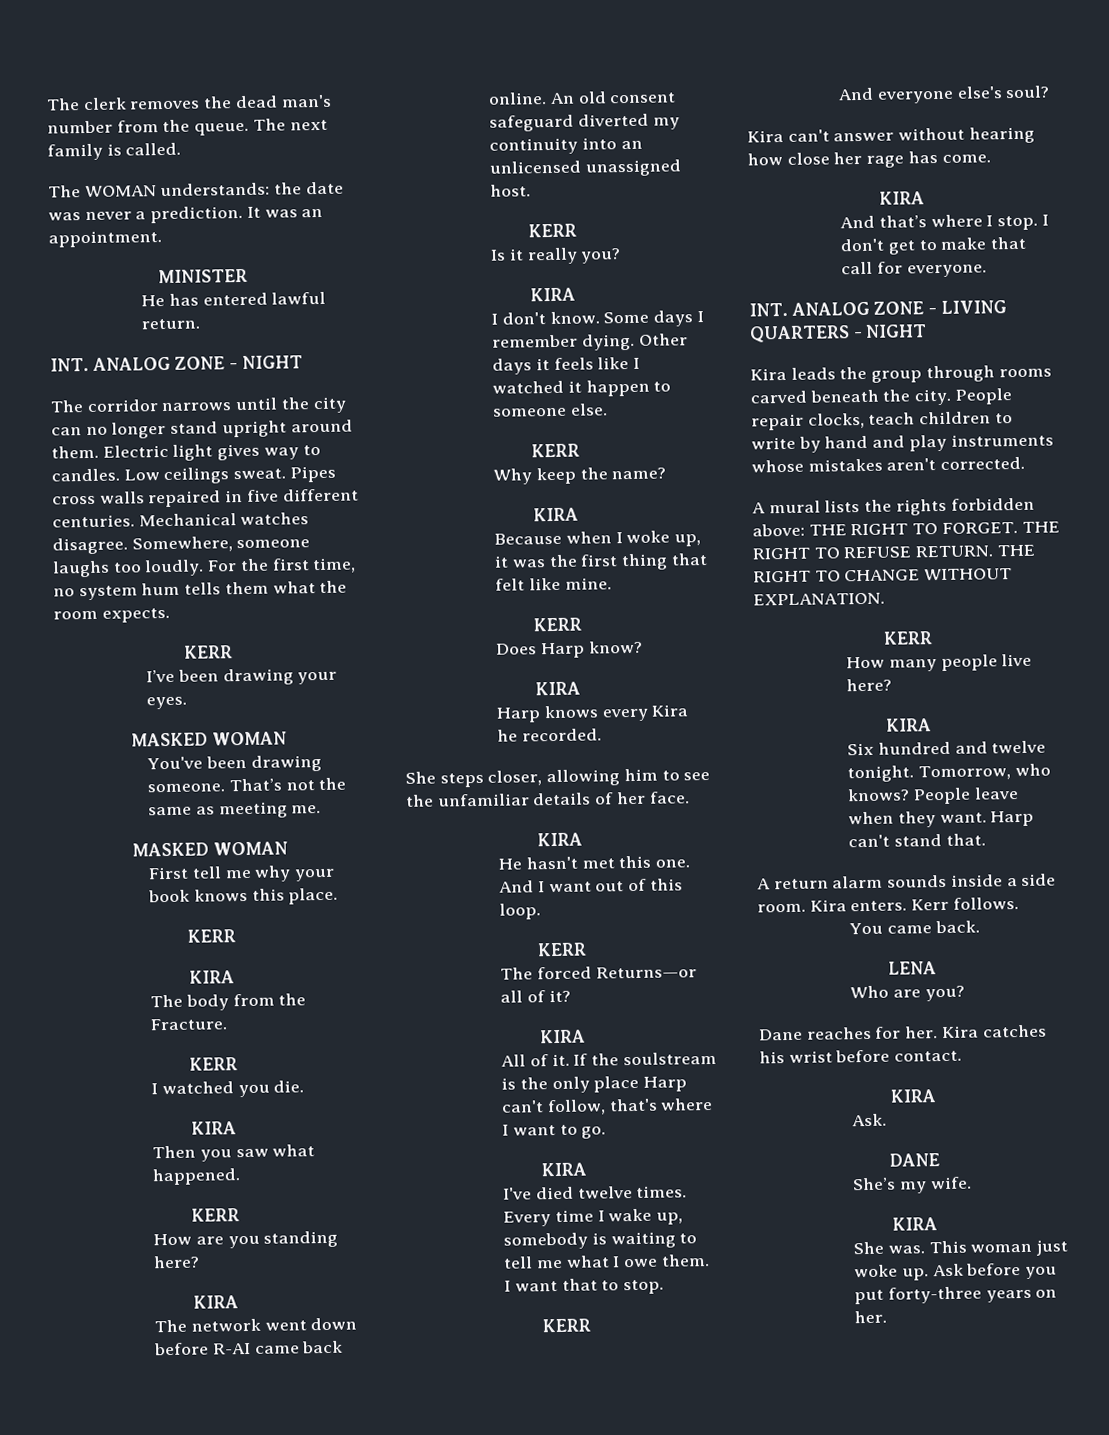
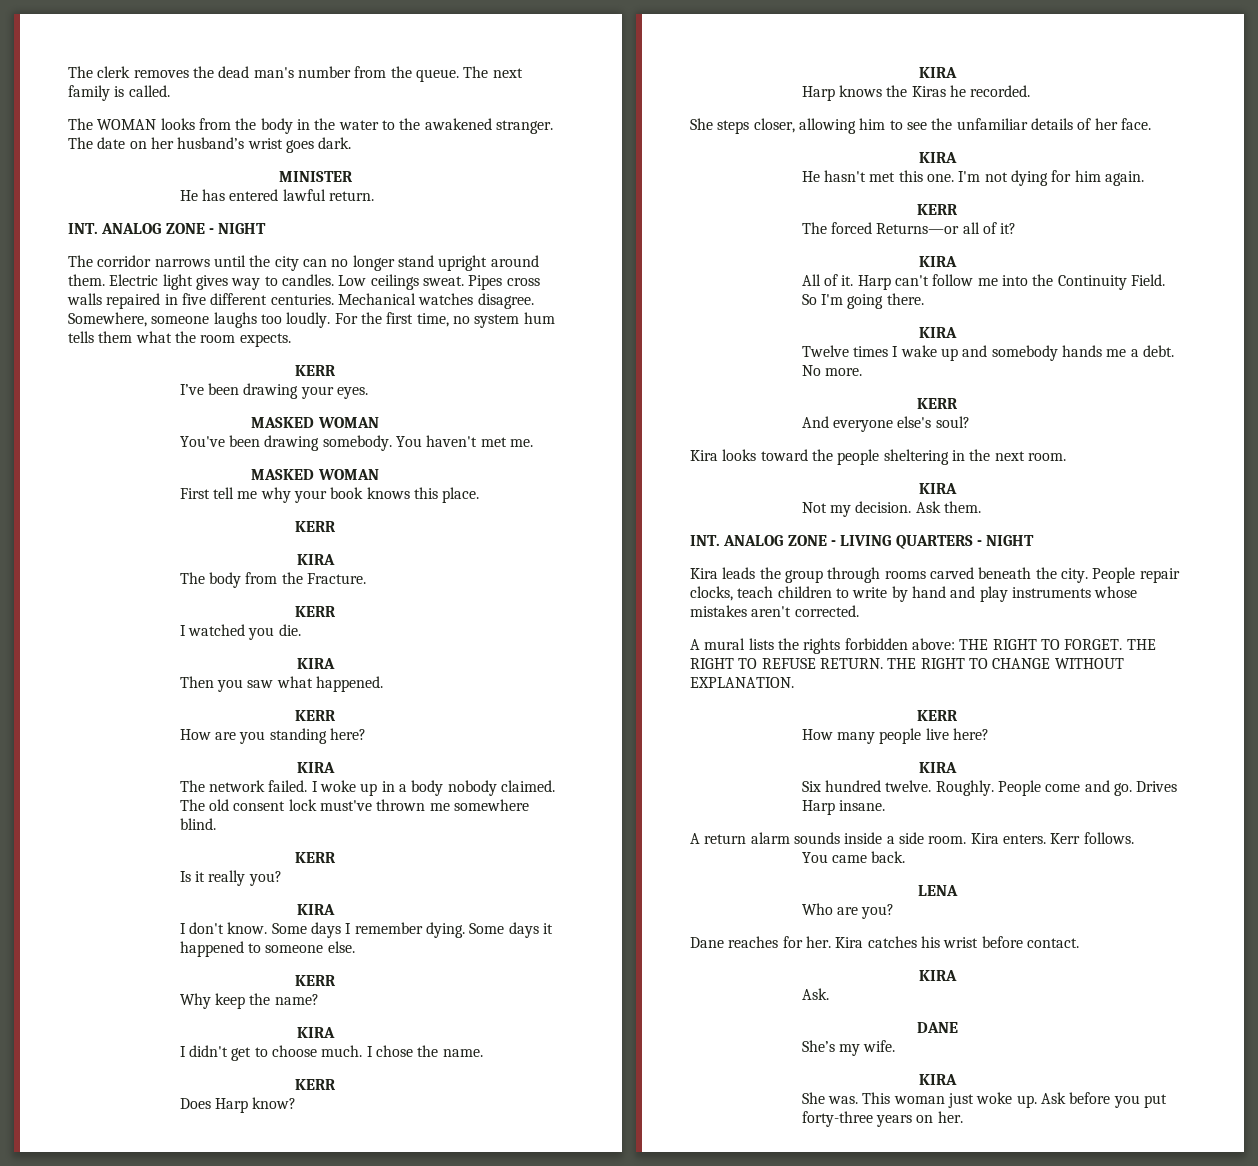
[160,181,344,197] [48,205,324,224] [48,230,162,248] understands: the date was never a prediction. It was an appointment. -> [160,118,553,134] [68,137,352,153] looks from the body in the water to the awakened stranger. The date on her husband’s wrist goes dark.
[147,777,347,793] [148,801,288,819] someone. That’s not the same as meeting -> [322,435,507,451] somebody. You haven't met
[264,1317,358,1331] [154,1340,344,1356] [488,91,677,105] [489,113,680,132] [489,137,643,155] [489,159,682,177] [490,184,532,197] went down before R-AI came back online. An old consent safeguard diverted my continuity into an unlicensed unassigned host. -> [268,780,556,796] [179,799,530,811] [179,818,216,830] failed. I woke up in a body nobody claimed. The old consent lock must've thrown me somewhere blind.
[638,333,688,346] Other -> [469,923,505,934] Some
[553,357,640,370] [492,379,650,397] feels like I watched it happen -> [179,941,244,957] happened
[494,530,701,547] [494,553,708,571] [495,577,612,591] Because when I woke up, it was the first thing that felt like mine. -> [179,1045,483,1061] I didn't get to choose much. I chose the name.
[601,704,689,722] every Kira -> [886,85,946,97] the Kiras
[499,878,683,893] [499,903,542,920] And I want out of this loop. -> [958,170,1145,186] I'm not dying for him again.
[573,1051,717,1066] [501,1075,687,1094] [501,1097,714,1116] [502,1124,607,1139] [541,1162,587,1177] [503,1185,688,1200] [503,1208,683,1227] [503,1231,698,1250] [503,1254,710,1269] [504,1278,664,1295] If the soulstream is the only place Harp can't follow, that's where I want to go. // KIRA // I've died twelve times. Every time I wake up, somebody is waiting to tell me what I owe them. I want that to stop. -> [857,274,1166,290] [801,293,924,309] [918,327,957,338] [801,345,1175,361] [801,365,863,376] Harp can't follow me into the Continuity Field. So I'm going there. // KIRA // Twelve times I wake up and somebody hands me a debt. No more.
[787,126,1035,144] [747,151,991,168] [879,191,925,205] [840,214,1049,231] [840,236,1026,255] [841,261,987,278] can't answer without hearing how close her rage has come. // KIRA // And that’s where I stop. I don't get to make that call for everyone. -> [722,449,1066,465] [918,483,957,494] [801,501,982,517] looks toward the people sheltering in the next room. // KIRA // Not my decision. Ask them.
[954,740,1047,754] [847,763,1051,783] [847,787,1019,805] [848,810,1035,828] [848,833,986,848] and twelve tonight. Tomorrow, who knows? People leave when they want. Harp can't stand that. -> [885,780,1178,796] [801,800,886,815] twelve. Roughly. People come and go. Drives Harp insane.

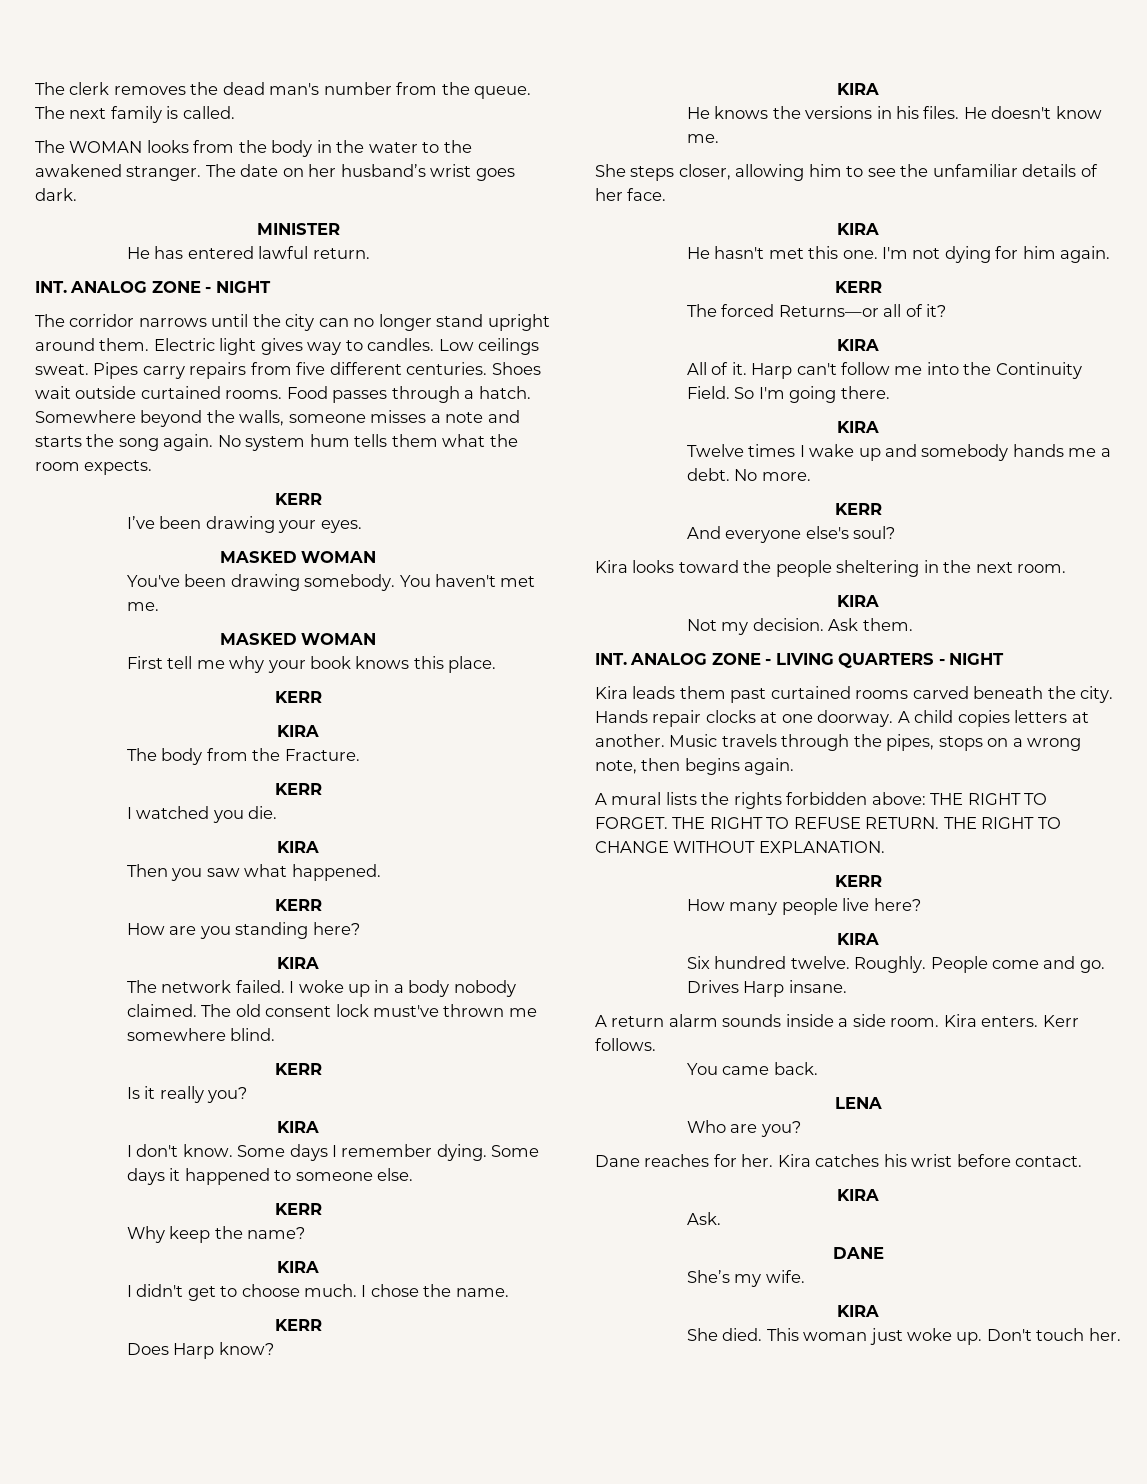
[506,278,540,286] [67,293,534,309] [68,312,470,328] cross walls repaired in five different centuries. Mechanical watches disagree. Somewhere, someone laughs too loudly. For the first time, no -> [142,362,541,379] [35,386,531,403] [35,410,520,427] [35,434,241,451] carry repairs from five different centuries. Shoes wait outside curtained rooms. Food passes through a hatch. Somewhere beyond the walls, someone misses a note and starts the song again. No
[801,86,835,101] Harp -> [686,107,710,119] He
[911,85,1031,97] Kiras he recorded. -> [805,106,1102,119] [686,134,719,143] versions in his files. He doesn't know me.
[759,567,881,583] the group through -> [679,686,851,703] them past curtained
[1092,567,1180,583] [690,586,1138,602] [690,605,859,617] People repair clocks, teach children to write by hand and play instruments whose mistakes aren't corrected. -> [595,710,1089,727] [595,734,1082,751] [595,758,795,775] Hands repair clocks at one doorway. A child copies letters at another. Music travels through the pipes, stops on a wrong note, then begins again.
[828,1096,859,1104] was. -> [722,1328,763,1341] died.
[1041,1092,1168,1108] [801,1111,934,1127] Ask before you put forty-three years on -> [986,1328,1085,1341] Don't touch

